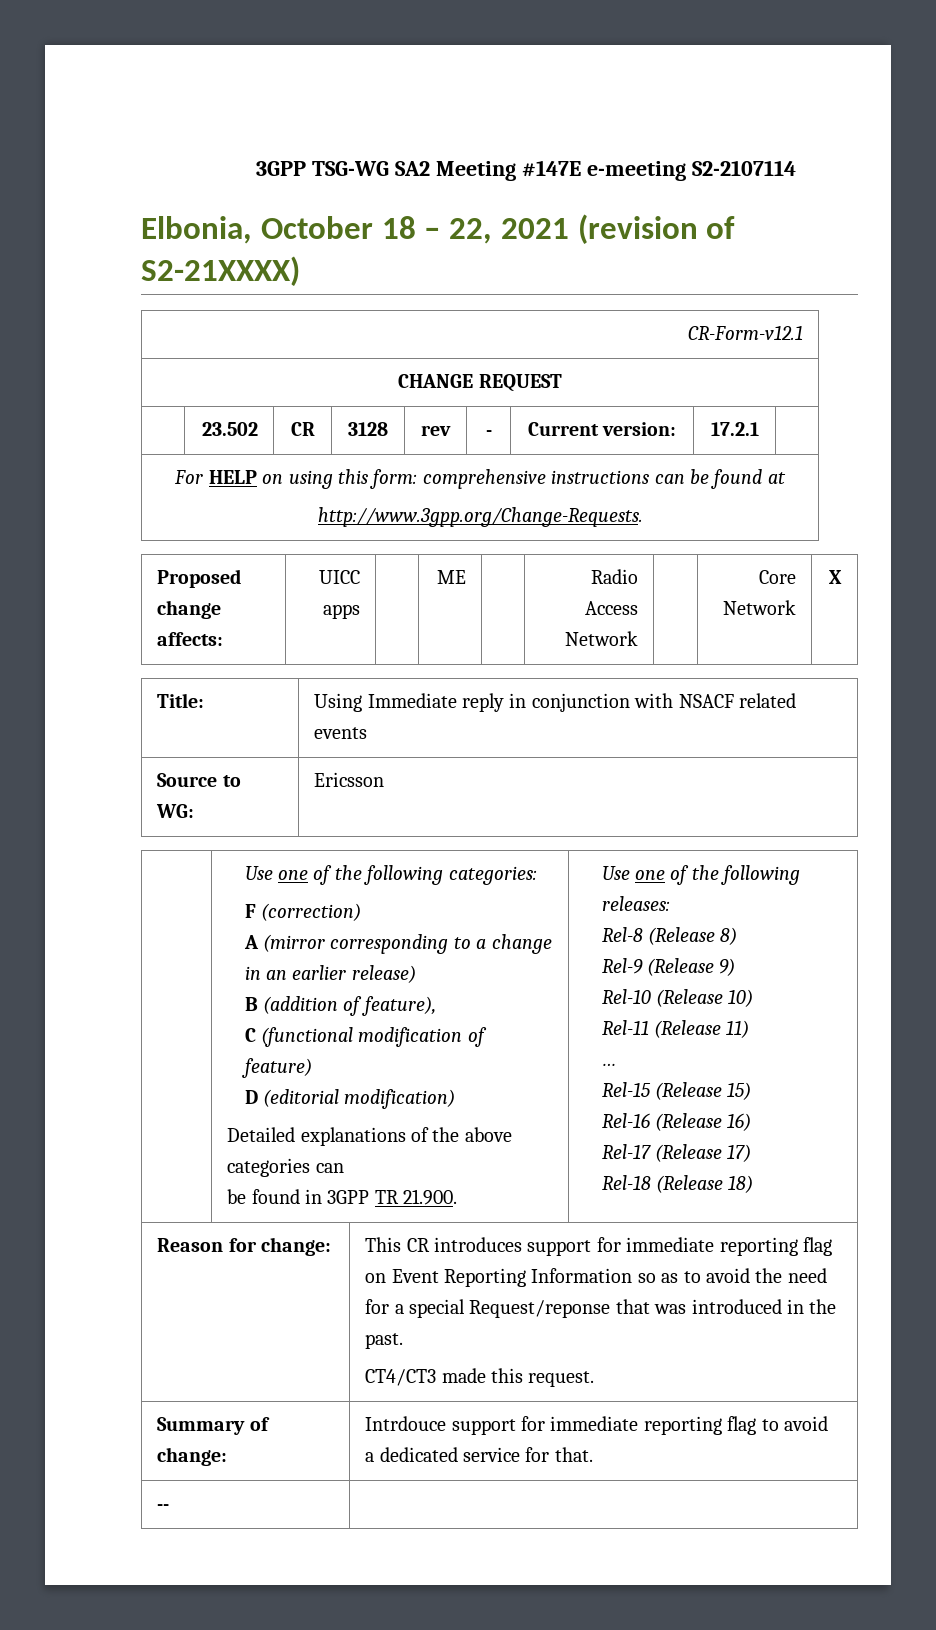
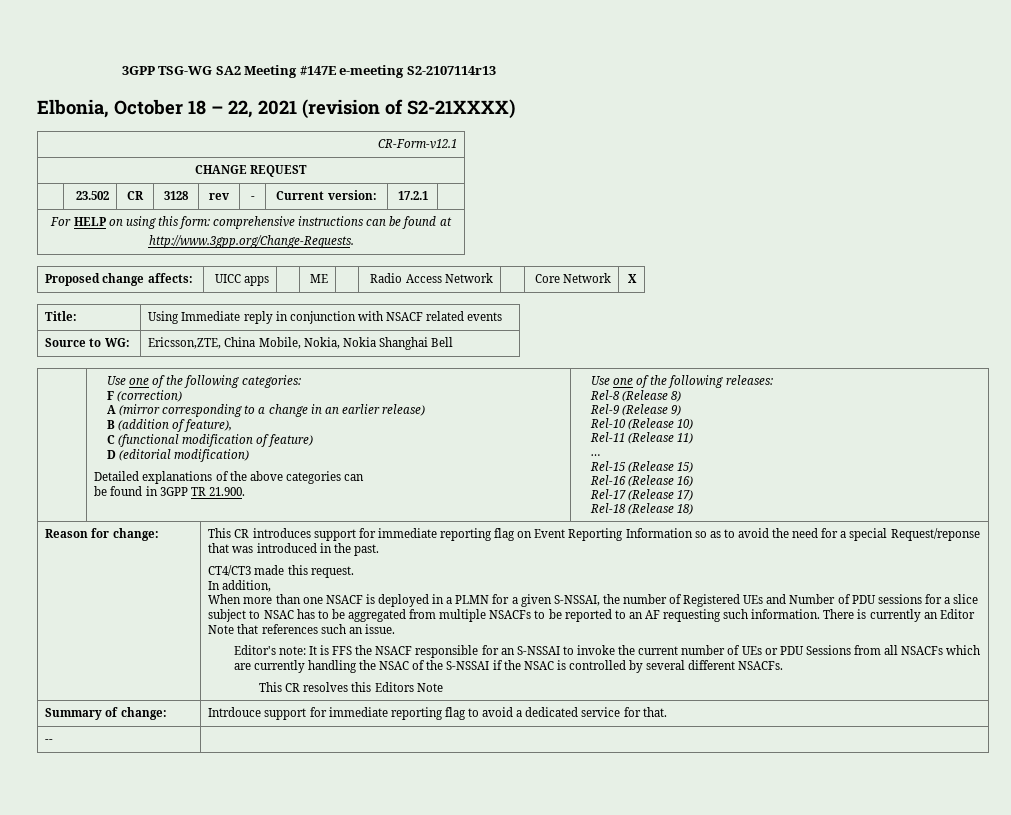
[692,160,797,176] S2-2107114 -> [406,66,496,75] S2-2107114r13
[314,772,385,787] Ericsson -> [148,337,454,350] Ericsson,ZTE, China Mobile, Nokia, Nokia Shanghai Bell
(595, 1379) none -> [208,580,272,592] [208,594,979,607] [208,609,975,622] [208,624,395,634] [233,645,981,658] [233,660,784,673] [259,682,443,692] // In addition, // When more than one NSACF is deployed in a PLMN for a given S-NSSAI, the number of Registered UEs and Number of PDU sessions for a slice subject to NSAC has to be aggregated from multiple NSACFs to be reported to an AF requesting such information. There is currently an Editor Note that references such an issue. // Editor's note: It is FFS the NSACF responsible for an S-NSSAI to invoke the current number of UEs or PDU Sessions from all NSACFs which are currently handling the NSAC of the S-NSSAI if the NSAC is controlled by several different NSACFs. // This CR resolves this Editors Note

